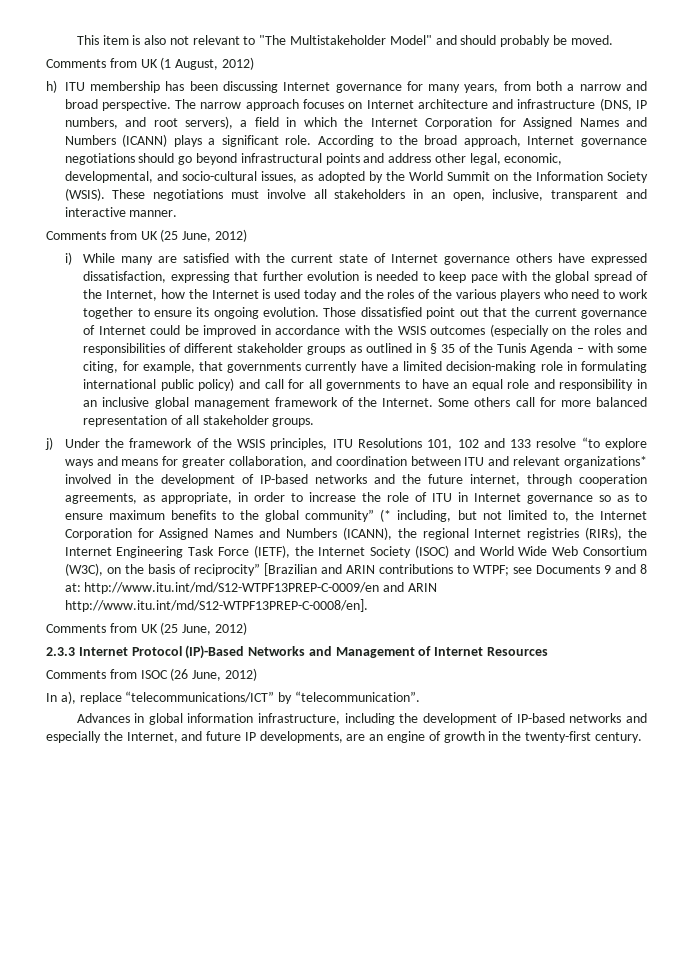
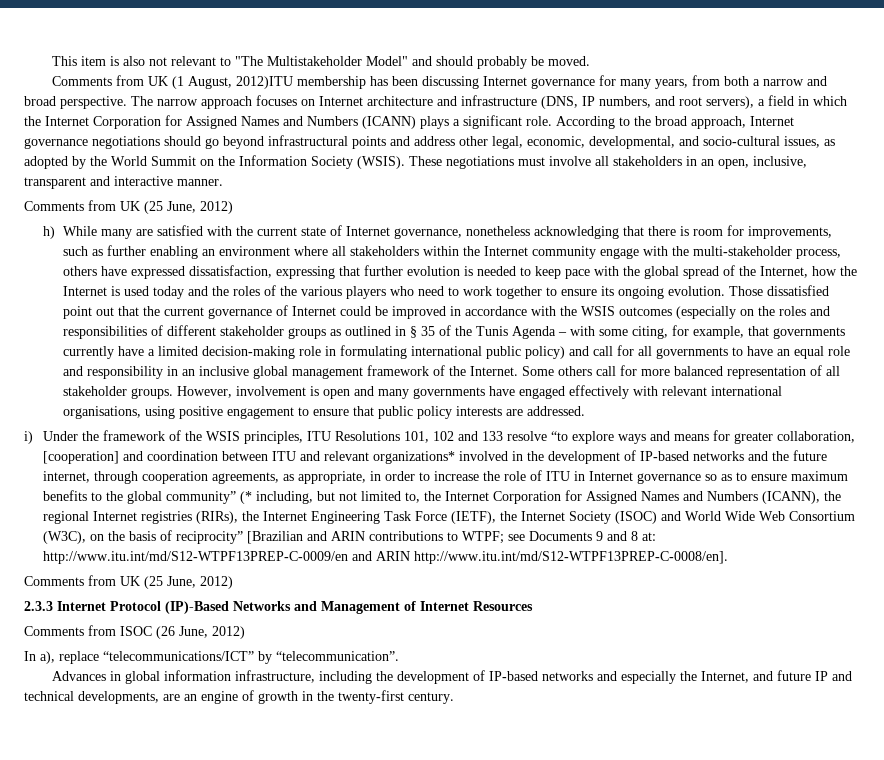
[221,57,254,70] [46,80,85,93] 2012) // h) ITU -> [235,76,293,89] 2012)ITU
[64,252,72,265] i) -> [43,226,56,239] h)
[444,256,511,265] governance -> [393,225,832,239] [62,245,841,259] governance, nonetheless acknowledging that there is room for improvements, such as further enabling an environment where all stakeholders within the Internet community engage with the multi-stakeholder process,
[45,437,53,450] // j) -> [176,385,782,399] [62,406,585,419] [24,431,33,444] However, involvement is open and many governments have engaged effectively with relevant international organisations, using positive engagement to ensure that public policy interests are addressed. // i)
(307, 462) none -> [43,451,120,464] [cooperation]
(256, 736) none -> [831,671,852,681] [24,691,74,701] and technical

